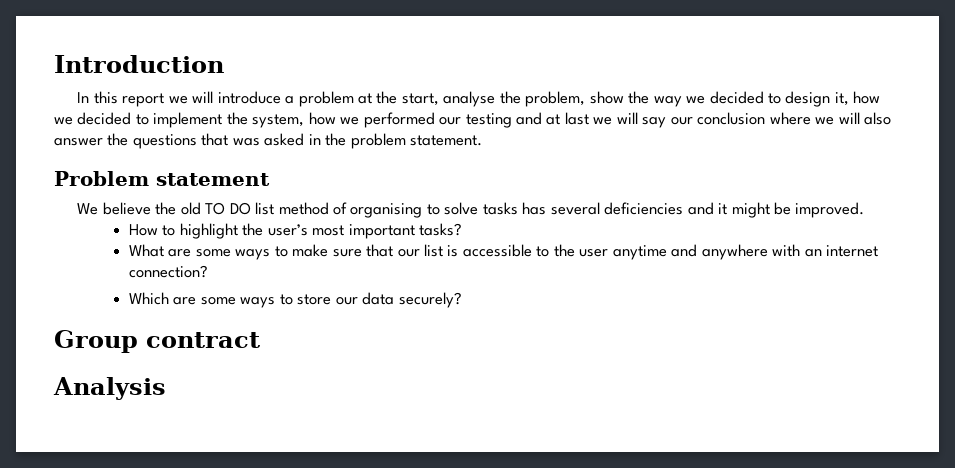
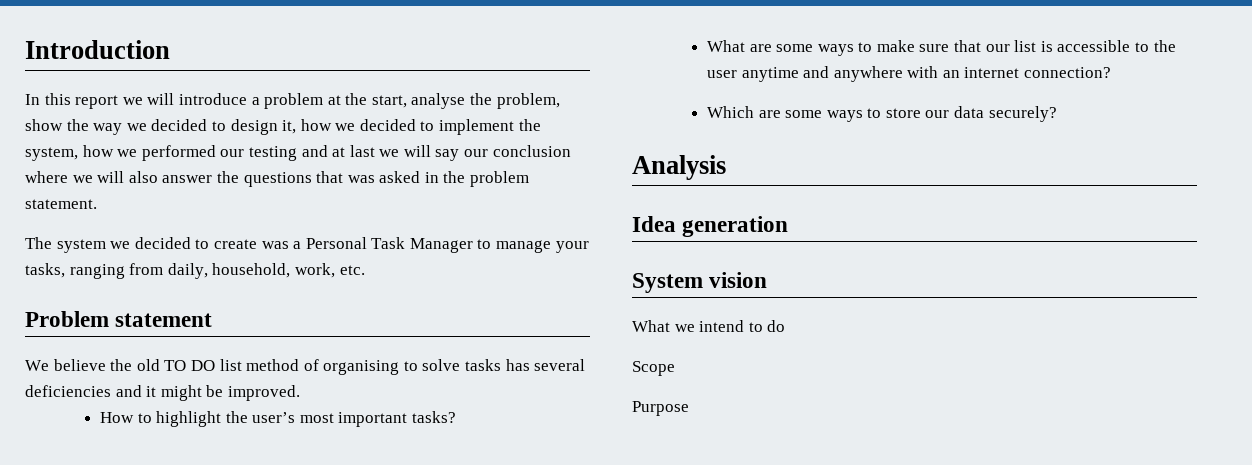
(483, 140) none -> [25,237,589,253] [25,263,365,279] // The system we decided to create was a Personal Task Manager to manage your tasks, ranging from daily, household, work, etc.
[54,330,260,353] [53,377,166,400] Group contract // Analysis -> [632,155,726,180] [632,216,789,237] [632,272,768,293] [632,320,786,332] [632,361,675,376] [632,401,689,416] Analysis // Idea generation // System vision // What we intend to do // Scope // Purpose

